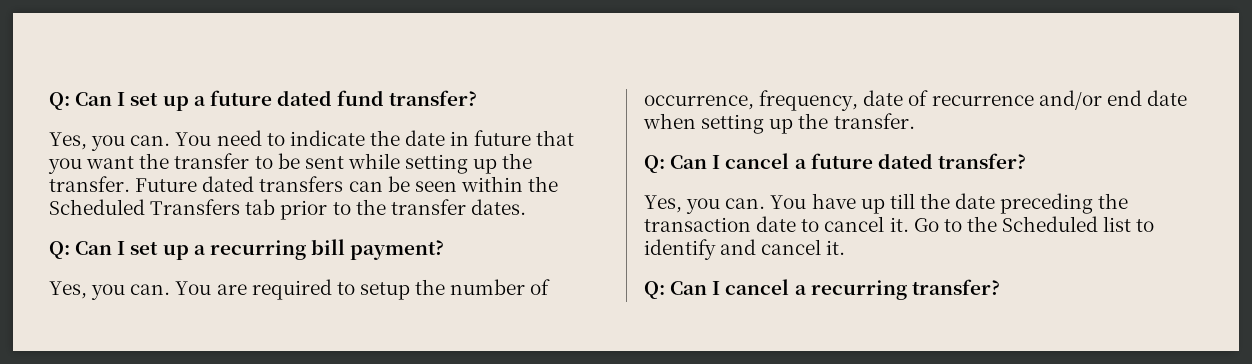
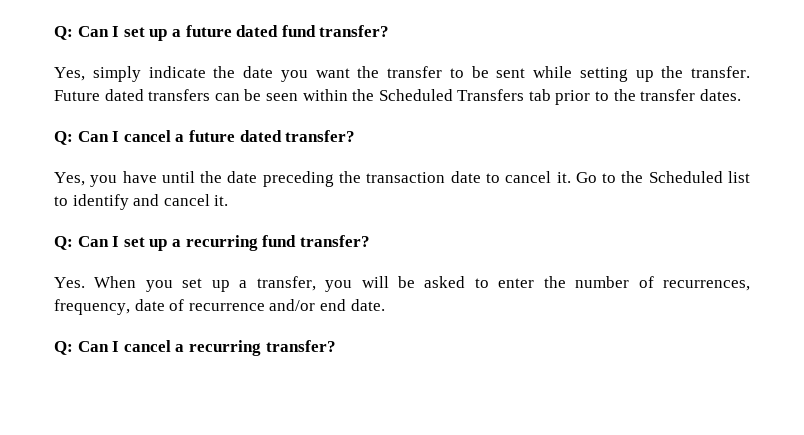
[91,130,575,151] you can. You need to indicate the date in future that -> [92,66,273,82] simply indicate the date
[49,239,445,260] [49,279,551,300] [644,90,1187,111] [643,113,915,134] // Q: Can I set up a recurring bill payment? // Yes, you can. You are required to setup the number of occurrence, frequency, date of recurrence and/or end date when setting up the transfer. -> (741, 95) none
[725,193,915,214] can. You have up till -> [122,171,195,183] have until
(846, 247) none -> [54,235,370,251] [54,276,750,292] [54,299,385,315] // Q: Can I set up a recurring fund transfer? // Yes. When you set up a transfer, you will be asked to enter the number of recurrences, frequency, date of recurrence and/or end date.

